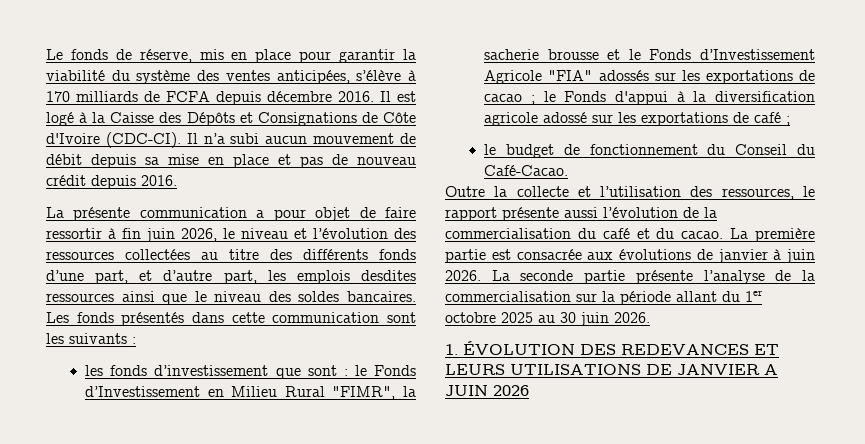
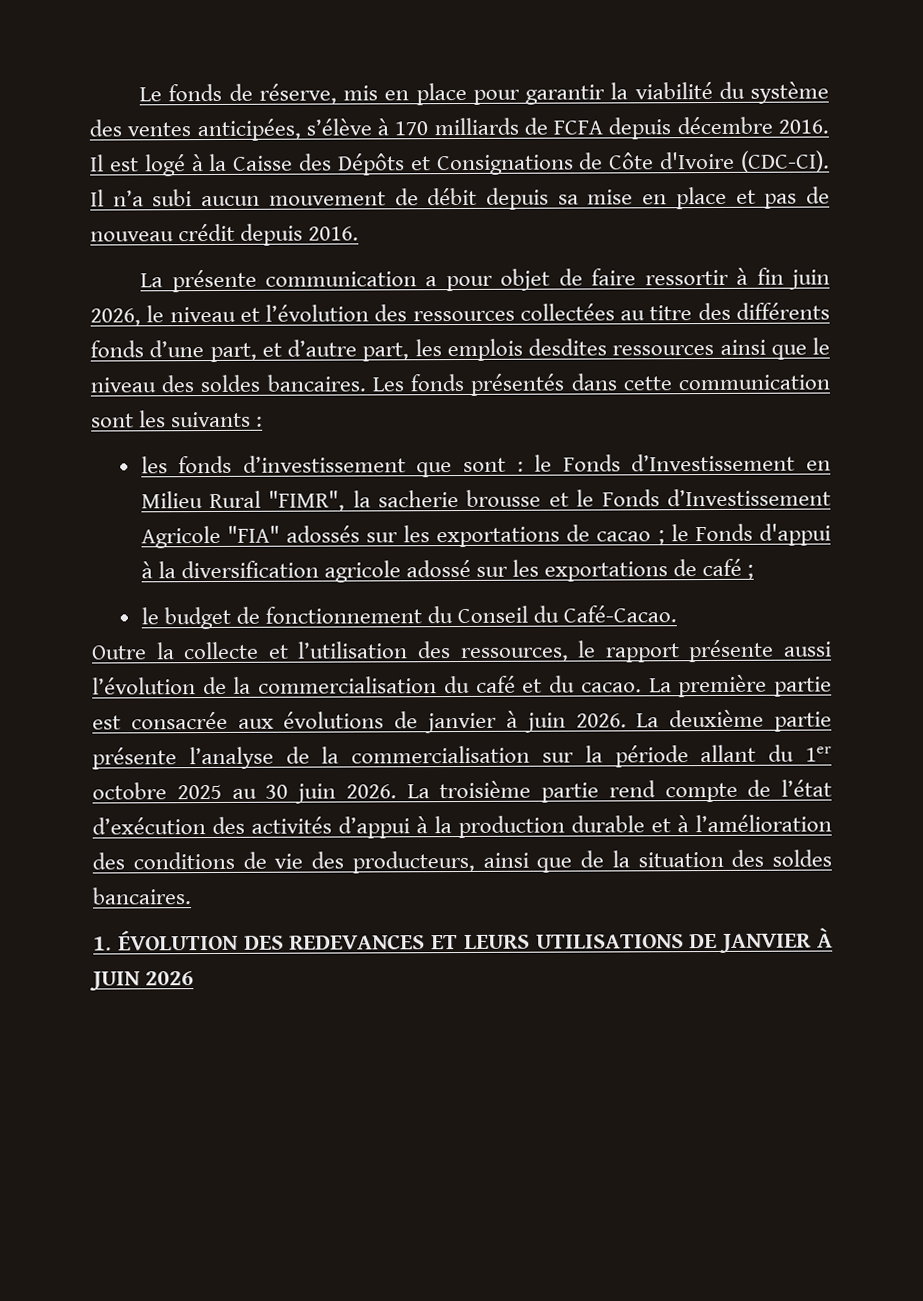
[520,270,574,281] seconde -> [669,709,765,728] deuxième
(650, 317) none -> [406,779,832,803] [92,814,832,839] [92,849,832,874] [92,887,192,905] La troisième partie rend compte de l’état d’exécution des activités d’appui à la production durable et à l’amélioration des conditions de vie des producteurs, ainsi que de la situation des soldes bancaires.
[764,364,778,375] A -> [817,927,834,948] À

